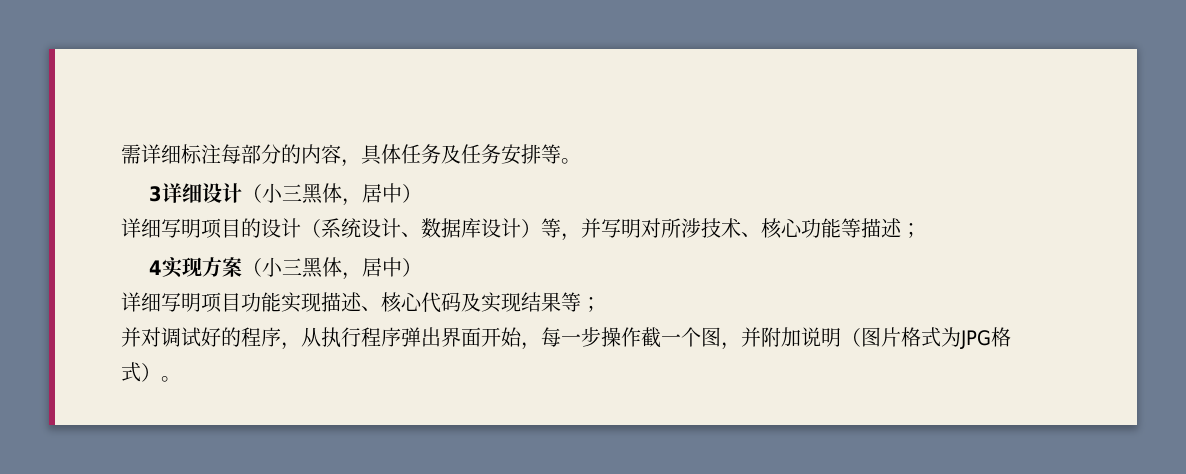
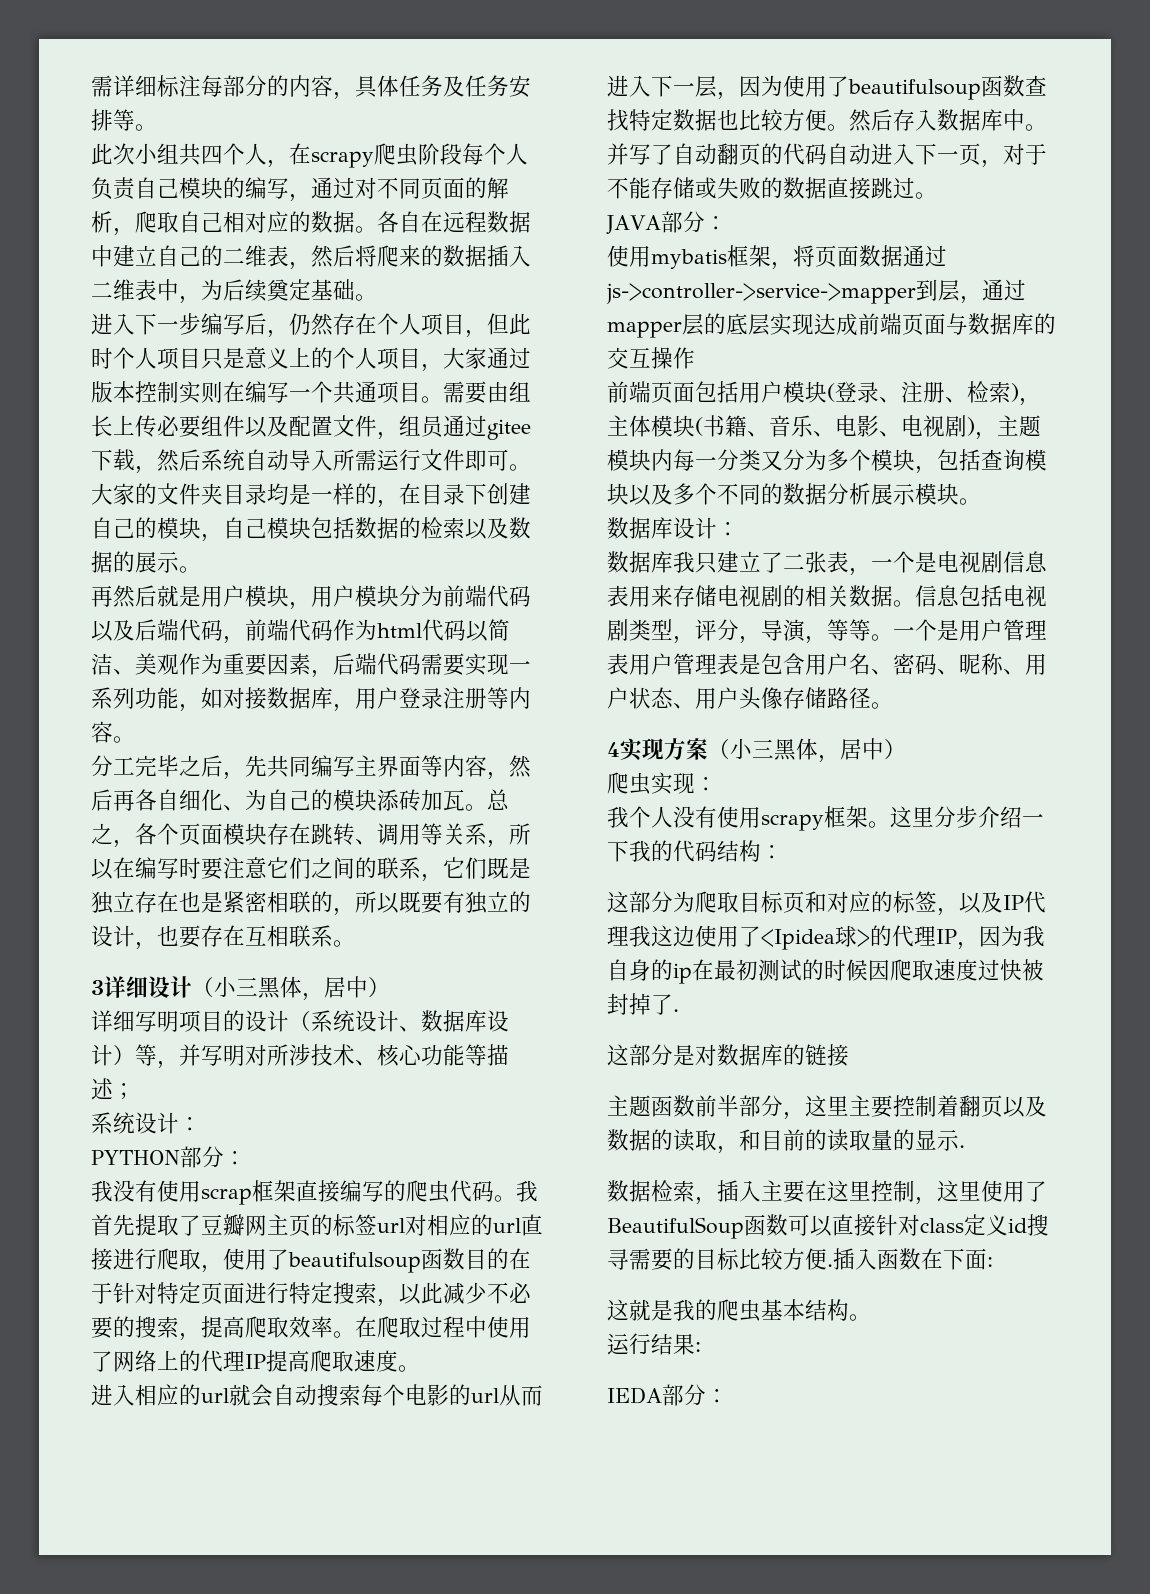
(581, 161) none -> [91,143,528,168] [91,177,509,202] [91,211,531,236] [91,245,531,270] [91,279,377,304] [91,313,531,338] [91,347,531,372] [91,381,531,404] [91,415,531,440] [91,449,531,474] [91,483,531,508] [91,517,531,542] [91,551,201,573] [91,585,531,610] [91,619,510,644] [91,653,531,678] [91,687,531,712] [91,721,135,743] [91,755,531,780] [91,789,509,811] [91,823,531,848] [91,857,531,882] [91,891,531,916] [91,925,355,950] // 此次小组共四个人，在scrapy爬虫阶段每个人负责自己模块的编写，通过对不同页面的解析，爬取自己相对应的数据。各自在远程数据中建立自己的二维表，然后将爬来的数据插入二维表中，为后续奠定基础。 // 进入下一步编写后，仍然存在个人项目，但此时个人项目只是意义上的个人项目，大家通过版本控制实则在编写一个共通项目。需要由组长上传必要组件以及配置文件，组员通过gitee下载，然后系统自动导入所需运行文件即可。大家的文件夹目录均是一样的，在目录下创建自己的模块，自己模块包括数据的检索以及数据的展示。 // 再然后就是用户模块，用户模块分为前端代码以及后端代码，前端代码作为html代码以简洁、美观作为重要因素，后端代码需要实现一系列功能，如对接数据库，用户登录注册等内容。 // 分工完毕之后，先共同编写主界面等内容，然后再各自细化、为自己的模块添砖加瓦。总之，各个页面模块存在跳转、调用等关系，所以在编写时要注意它们之间的联系，它们既是独立存在也是紧密相联的，所以既要有独立的设计，也要存在互相联系。
(921, 230) none -> [91,1112,201,1134] [91,1146,246,1168] [91,1180,538,1205] [91,1214,543,1236] [91,1248,531,1273] [91,1282,532,1307] [91,1316,531,1341] [91,1350,420,1372] [91,1384,543,1407] [607,75,1047,100] [607,109,1047,132] [607,143,1047,168] [607,177,937,199] [606,211,727,234] [607,245,947,270] [606,279,1026,304] [607,313,1056,338] [607,347,695,369] [607,381,1041,406] [607,415,1041,440] [607,449,1047,474] [607,483,981,506] [607,517,739,539] [607,551,1047,576] [607,585,1047,607] [607,619,1047,644] [607,653,1047,675] [607,687,893,710] // 系统设计： // PYTHON部分： // 我没有使用scrap框架直接编写的爬虫代码。我首先提取了豆瓣网主页的标签url对相应的url直接进行爬取，使用了beautifulsoup函数目的在于针对特定页面进行特定搜索，以此减少不必要的搜索，提高爬取效率。在爬取过程中使用了网络上的代理IP提高爬取速度。 // 进入相应的url就会自动搜索每个电影的url从而进入下一层，因为使用了beautifulsoup函数查找特定数据也比较方便。然后存入数据库中。并写了自动翻页的代码自动进入下一页，对于不能存储或失败的数据直接跳过。 // JAVA部分： // 使用mybatis框架，将页面数据通过js->controller->service->mapper到层，通过mapper层的底层实现达成前端页面与数据库的交互操作 // 前端页面包括用户模块(登录、注册、检索)，主体模块(书籍、音乐、电影、电视剧)，主题模块内每一分类又分为多个模块，包括查询模块以及多个不同的数据分析展示模块。 // 数据库设计： // 数据库我只建立了二张表，一个是电视剧信息表用来存储电视剧的相关数据。信息包括电视剧类型，评分，导演，等等。一个是用户管理表用户管理表是包含用户名、密码、昵称、用户状态、用户头像存储路径。
[121,292,601,313] [121,327,1011,350] [121,362,181,382] 详细写明项目功能实现描述、核心代码及实现结果等； // 并对调试好的程序，从执行程序弹出界面开始，每一步操作截一个图，并附加说明（图片格式为JPG格式）。 -> [607,772,717,795] [607,806,1044,831] [607,840,783,862] [607,891,1046,916] [607,925,1045,950] [607,959,1044,984] [607,993,679,1015] [607,1044,849,1066] [607,1095,1047,1120] [607,1129,965,1154] [607,1180,1047,1205] [607,1214,1049,1239] [607,1248,993,1271] [607,1299,871,1322] [607,1333,701,1355] [607,1384,728,1406] 爬虫实现： // 我个人没有使用scrapy框架。这里分步介绍一下我的代码结构： // 这部分为爬取目标页和对应的标签，以及IP代理我这边使用了<Ipidea球>的代理IP，因为我自身的ip在最初测试的时候因爬取速度过快被封掉了. // 这部分是对数据库的链接 // 主题函数前半部分，这里主要控制着翻页以及数据的读取，和目前的读取量的显示. // 数据检索，插入主要在这里控制，这里使用了BeautifulSoup函数可以直接针对class定义id搜寻需要的目标比较方便.插入函数在下面: // 这就是我的爬虫基本结构。 // 运行结果: // IEDA部分：

